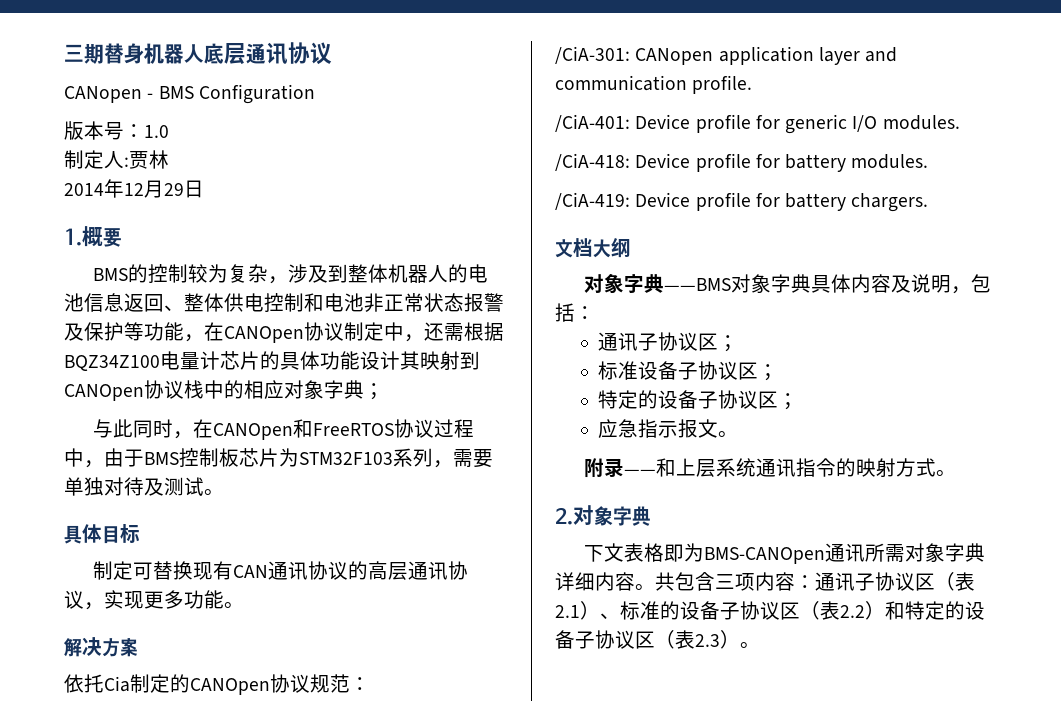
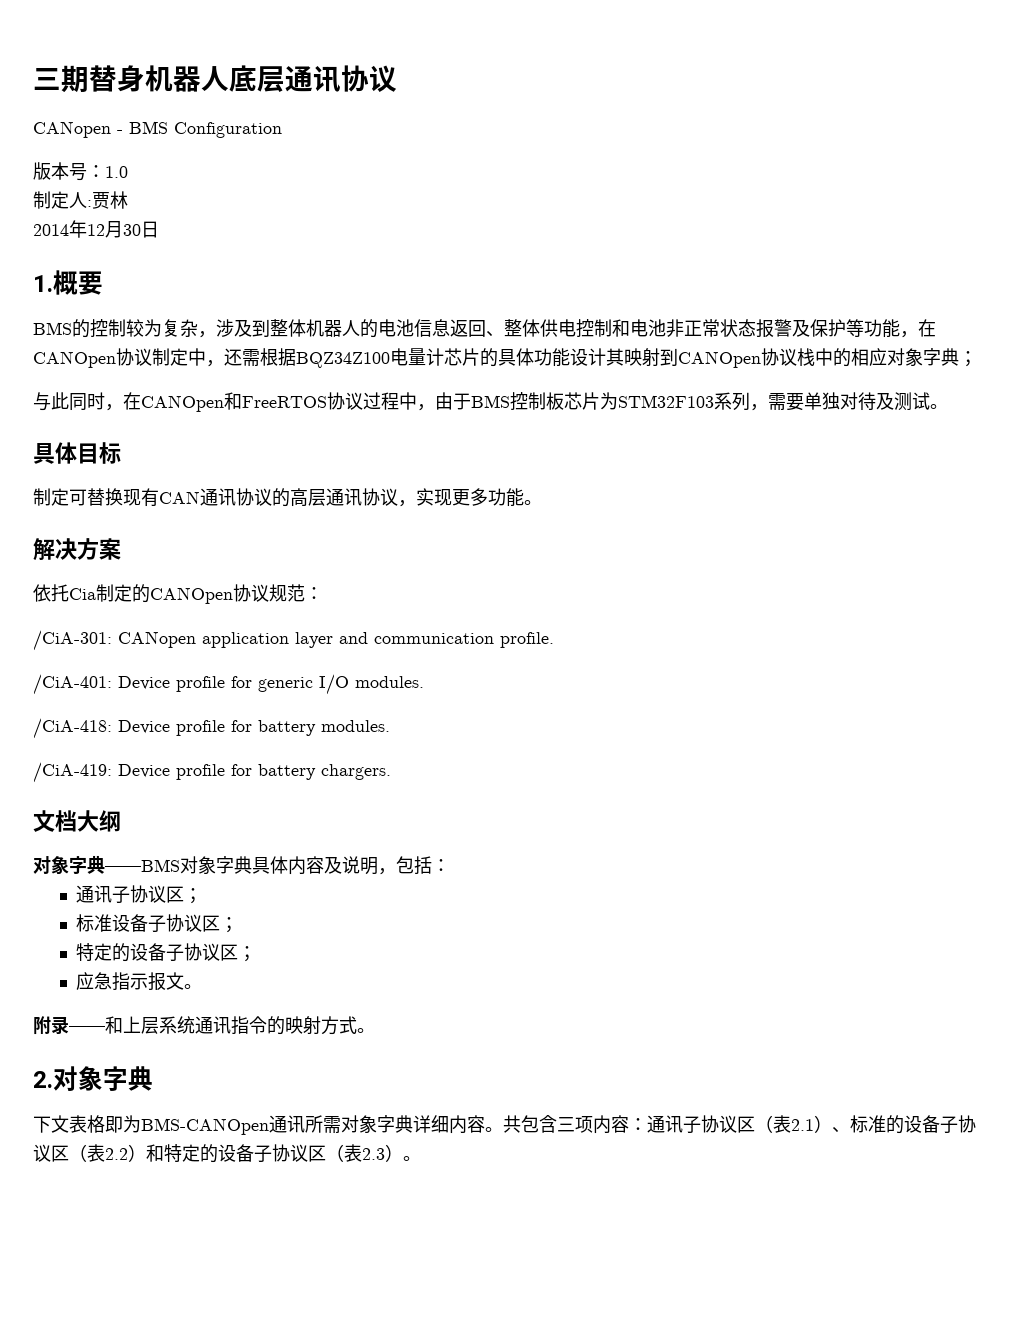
[164,183,184,196] 29 -> [123,224,141,236] 30

